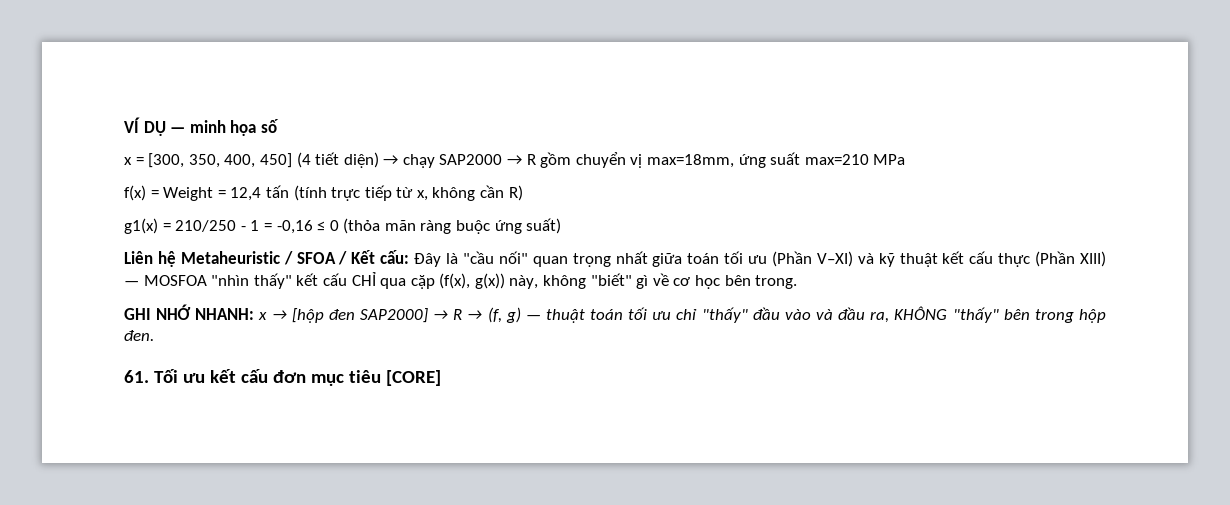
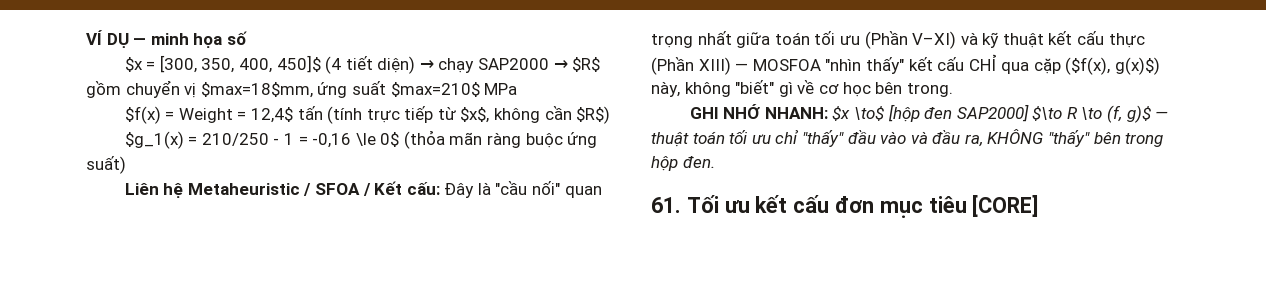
[124,157,132,165] x -> [124,57,143,72] $x
[259,153,292,168] 450] -> [276,55,321,73] 450]$
[526,154,536,165] R -> [572,57,601,72] $R$
[647,154,735,168] max=18mm, -> [200,82,313,98] $max=18$mm,
[804,154,869,165] max=210 -> [390,82,480,97] $max=210$
[124,185,146,201] f(x) -> [124,106,161,124] $f(x)
[230,187,262,201] 12,4 -> [250,107,293,123] 12,4$
[416,190,428,201] x, -> [460,107,490,123] $x$,
[508,185,523,201] [124,218,158,234] R) // g1(x) -> [576,106,611,124] [124,131,184,149] $R$) // $g_1(x)
[317,220,339,231] ≤ 0 -> [355,132,400,147] \le 0$
[439,273,505,289] (f(x), g(x)) -> [1065,57,1161,75] ($f(x), g(x)$)
[258,310,287,320] x → -> [832,106,884,121] $x \to$
[433,307,521,323] → R → (f, g) -> [1032,105,1151,123] $\to R \to (f, g)$

